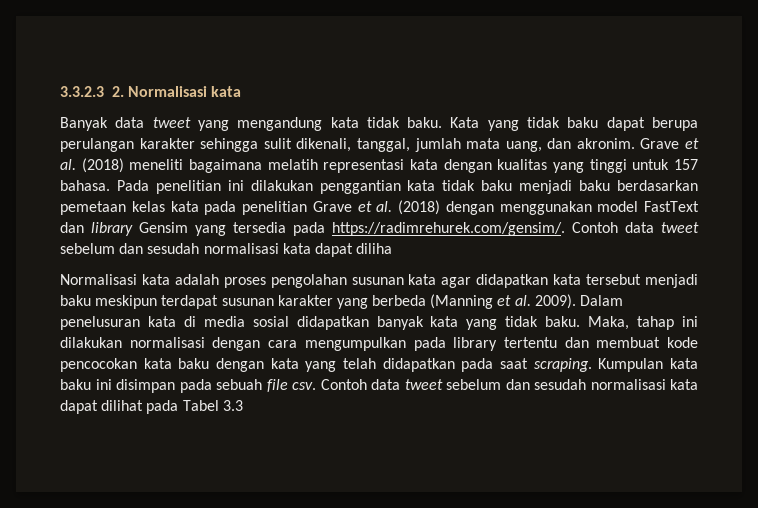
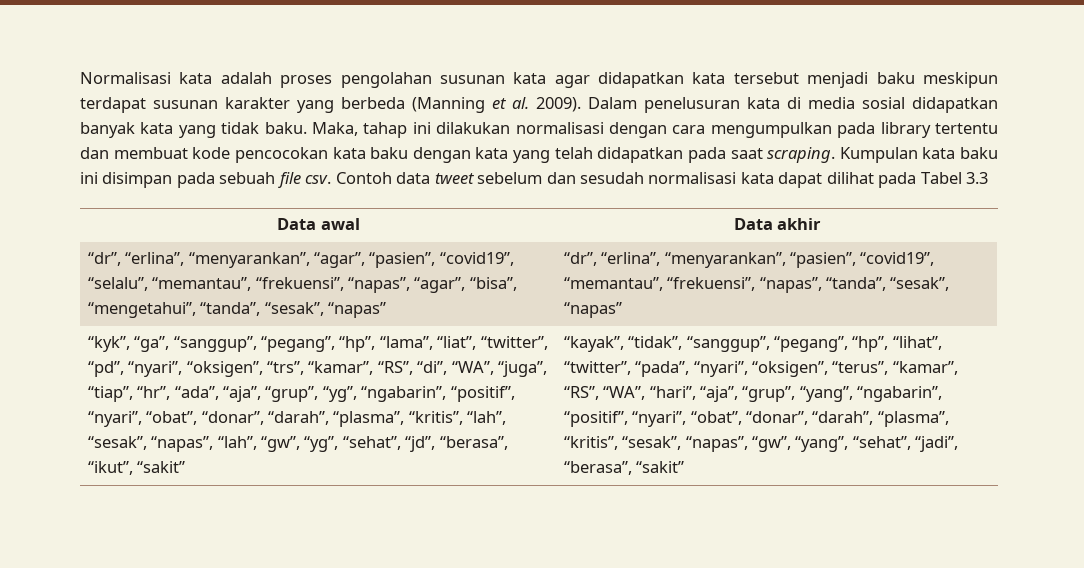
[60,86,242,97] [60,117,698,131] [60,138,699,152] [60,158,698,173] [60,180,698,194] [60,200,699,215] [60,222,699,236] [60,243,393,257] 3.3.2.3 2. Normalisasi kata // Banyak data tweet yang mengandung kata tidak baku. Kata yang tidak baku dapat berupa perulangan karakter sehingga sulit dikenali, tanggal, jumlah mata uang, dan akronim. Grave et al. (2018) meneliti bagaimana melatih representasi kata dengan kualitas yang tinggi untuk 157 bahasa. Pada penelitian ini dilakukan penggantian kata tidak baku menjadi baku berdasarkan pemetaan kelas kata pada penelitian Grave et al. (2018) dengan menggunakan model FastText dan library Gensim yang tersedia pada https://radimrehurek.com/gensim/. Contoh data tweet sebelum dan sesudah normalisasi kata dapat diliha // -> (80, 78) none
(243, 405) none -> [277,218,360,230] [733,218,822,230] [87,252,514,268] [87,277,517,293] [87,302,387,318] [563,252,935,268] [563,277,950,293] [563,302,622,318] [87,336,548,352] [87,361,548,377] [87,386,515,402] [87,411,507,427] [87,436,508,452] [87,461,186,475] [563,336,942,352] [563,361,958,377] [563,386,943,402] [563,411,949,427] [563,436,959,452] [563,461,685,475] // Data awal | Data akhir // “dr”, “erlina”, “menyarankan”, “agar”, “pasien”, “covid19”, “selalu”, “memantau”, “frekuensi”, “napas”, “agar”, “bisa”, “mengetahui”, “tanda”, “sesak”, “napas” | “dr”, “erlina”, “menyarankan”, “pasien”, “covid19”, “memantau”, “frekuensi”, “napas”, “tanda”, “sesak”, “napas” // “kyk”, “ga”, “sanggup”, “pegang”, “hp”, “lama”, “liat”, “twitter”, “pd”, “nyari”, “oksigen”, “trs”, “kamar”, “RS”, “di”, “WA”, “juga”, “tiap”, “hr”, “ada”, “aja”, “grup”, “yg”, “ngabarin”, “positif”, “nyari”, “obat”, “donar”, “darah”, “plasma”, “kritis”, “lah”, “sesak”, “napas”, “lah”, “gw”, “yg”, “sehat”, “jd”, “berasa”, “ikut”, “sakit” | “kayak”, “tidak”, “sanggup”, “pegang”, “hp”, “lihat”, “twitter”, “pada”, “nyari”, “oksigen”, “terus”, “kamar”, “RS”, “WA”, “hari”, “aja”, “grup”, “yang”, “ngabarin”, “positif”, “nyari”, “obat”, “donar”, “darah”, “plasma”, “kritis”, “sesak”, “napas”, “gw”, “yang”, “sehat”, “jadi”, “berasa”, “sakit”

